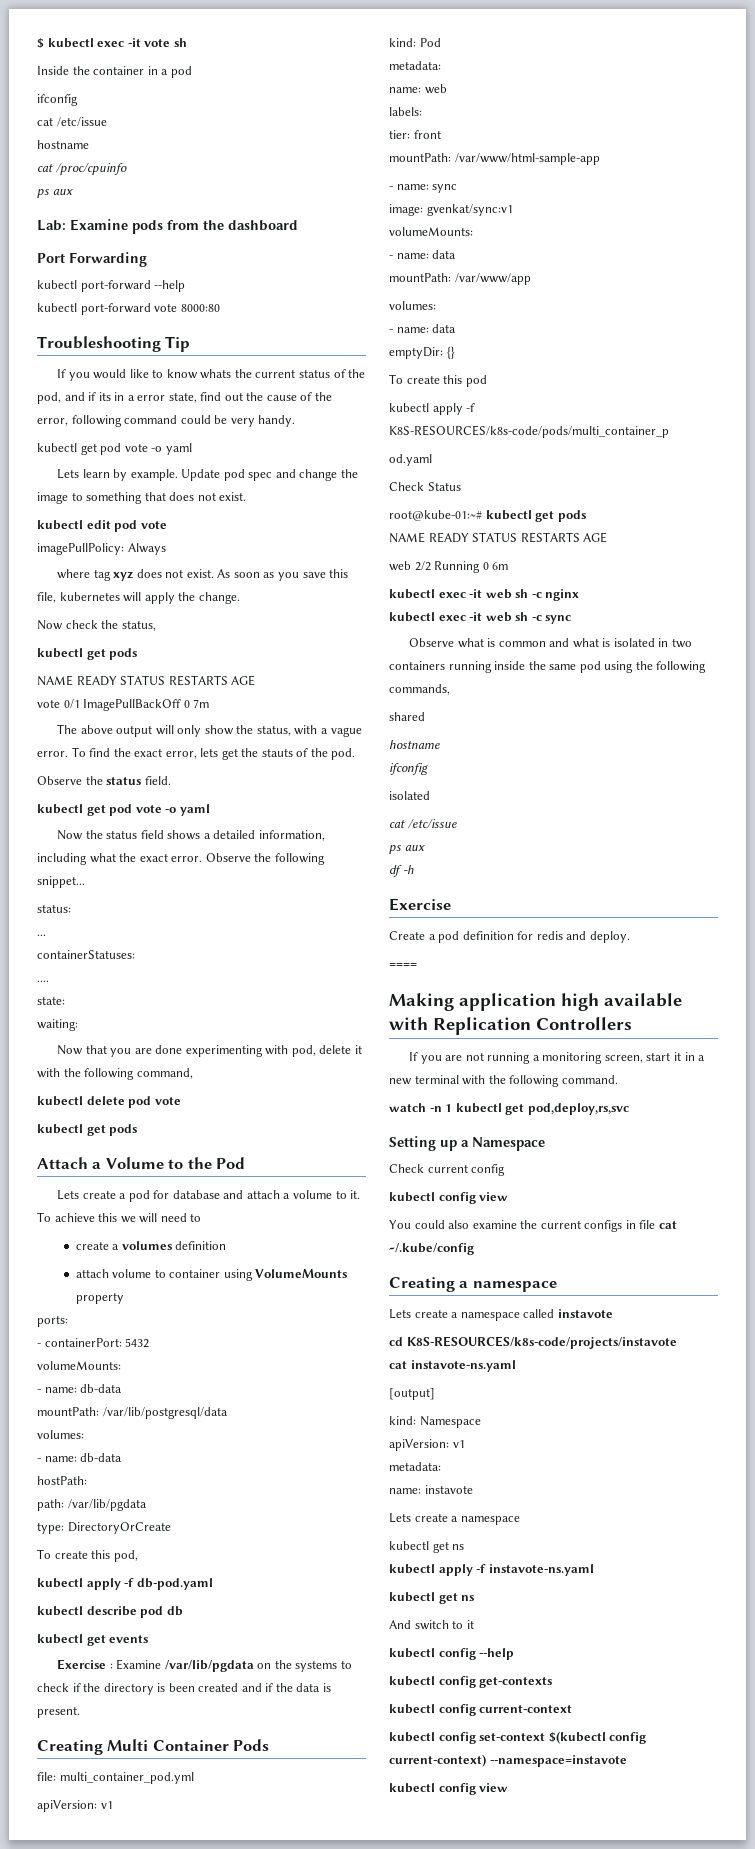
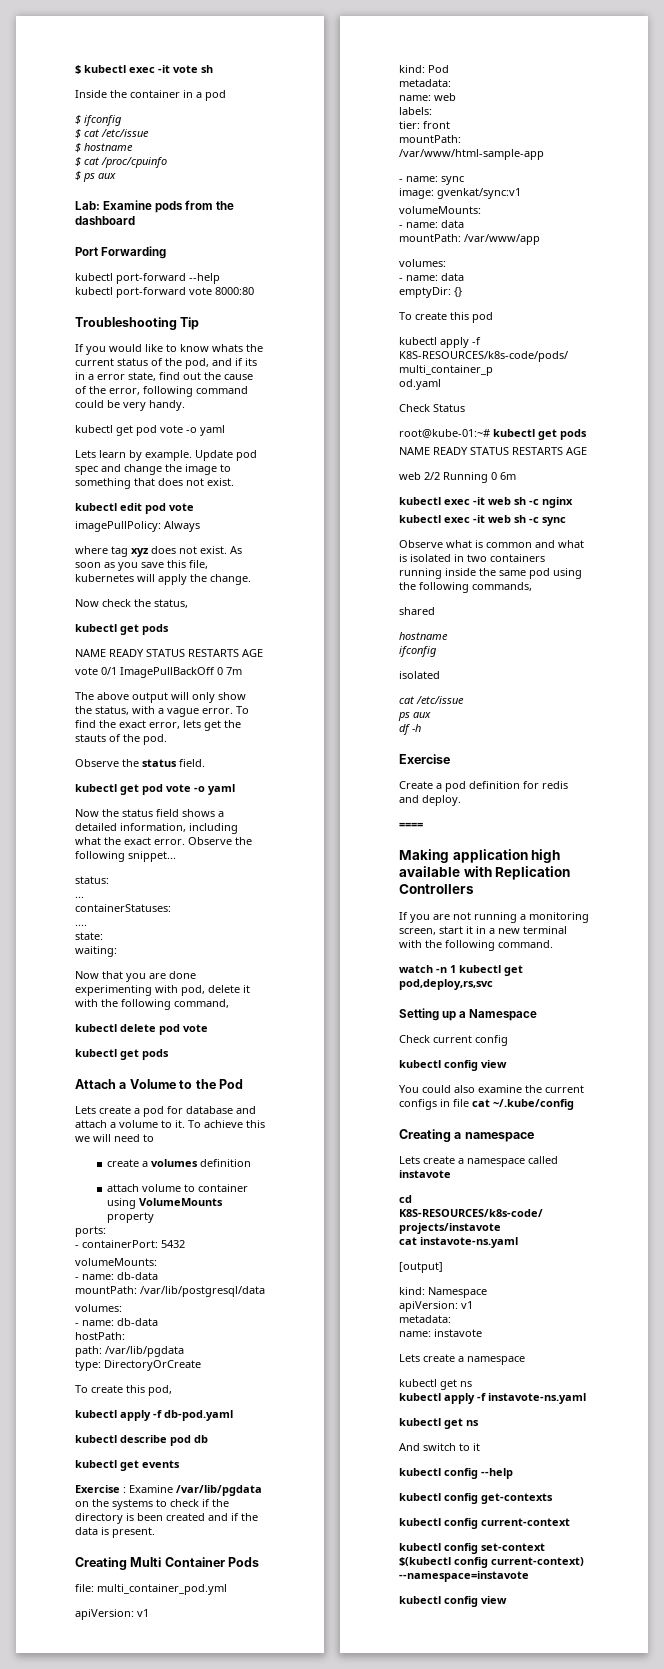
[37,94,78,106] [37,117,107,127] [37,140,89,149] ifconfig // cat /etc/issue // hostname // -> [75,115,122,126] [75,129,149,139] [75,143,133,153] [75,157,81,167] $ ifconfig // $ cat /etc/issue // $ hostname // $
(127, 169) none -> [75,171,81,181] $

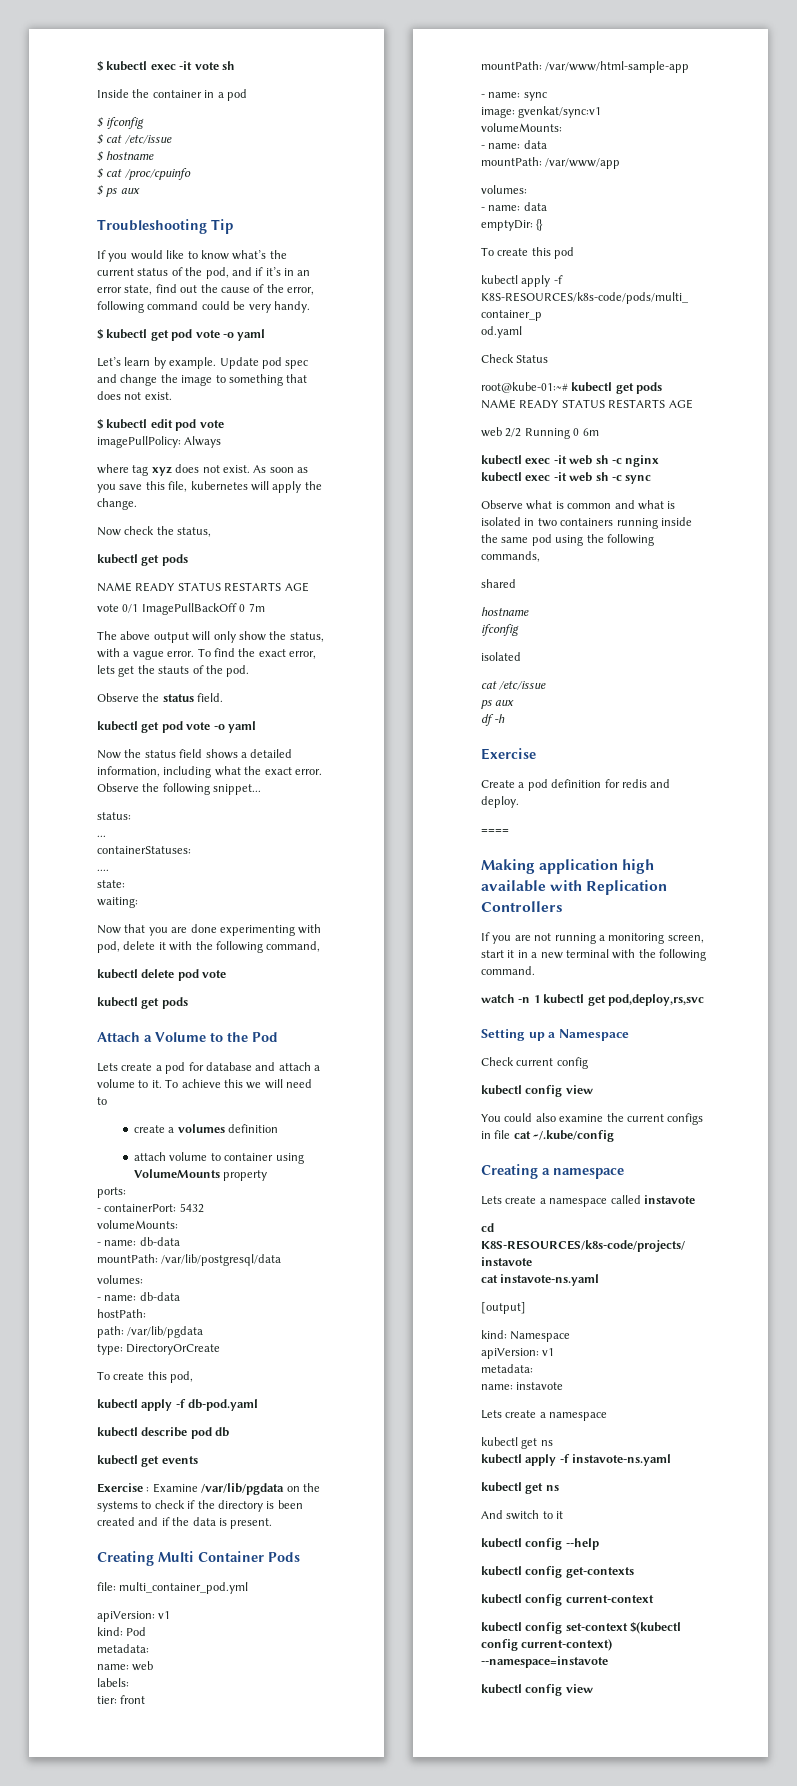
[75,200,235,213] [75,216,135,225] [75,246,167,259] [75,273,220,284] [75,287,254,298] // Lab: Examine pods from the dashboard // Port Forwarding // kubectl port-forward --help // kubectl port-forward vote 8000:80 -> (140, 191) none
[212,344,243,352] whats -> [232,250,267,260] what’s
[245,358,257,366] [75,372,94,380] its in a -> [265,267,311,276] it’s in an
[75,425,225,436] [75,450,96,458] kubectl get pod vote -o yaml // Lets -> [97,328,266,341] [97,357,121,367] $ kubectl get pod vote -o yaml // Let’s
(234, 482) none -> [97,418,103,430] $

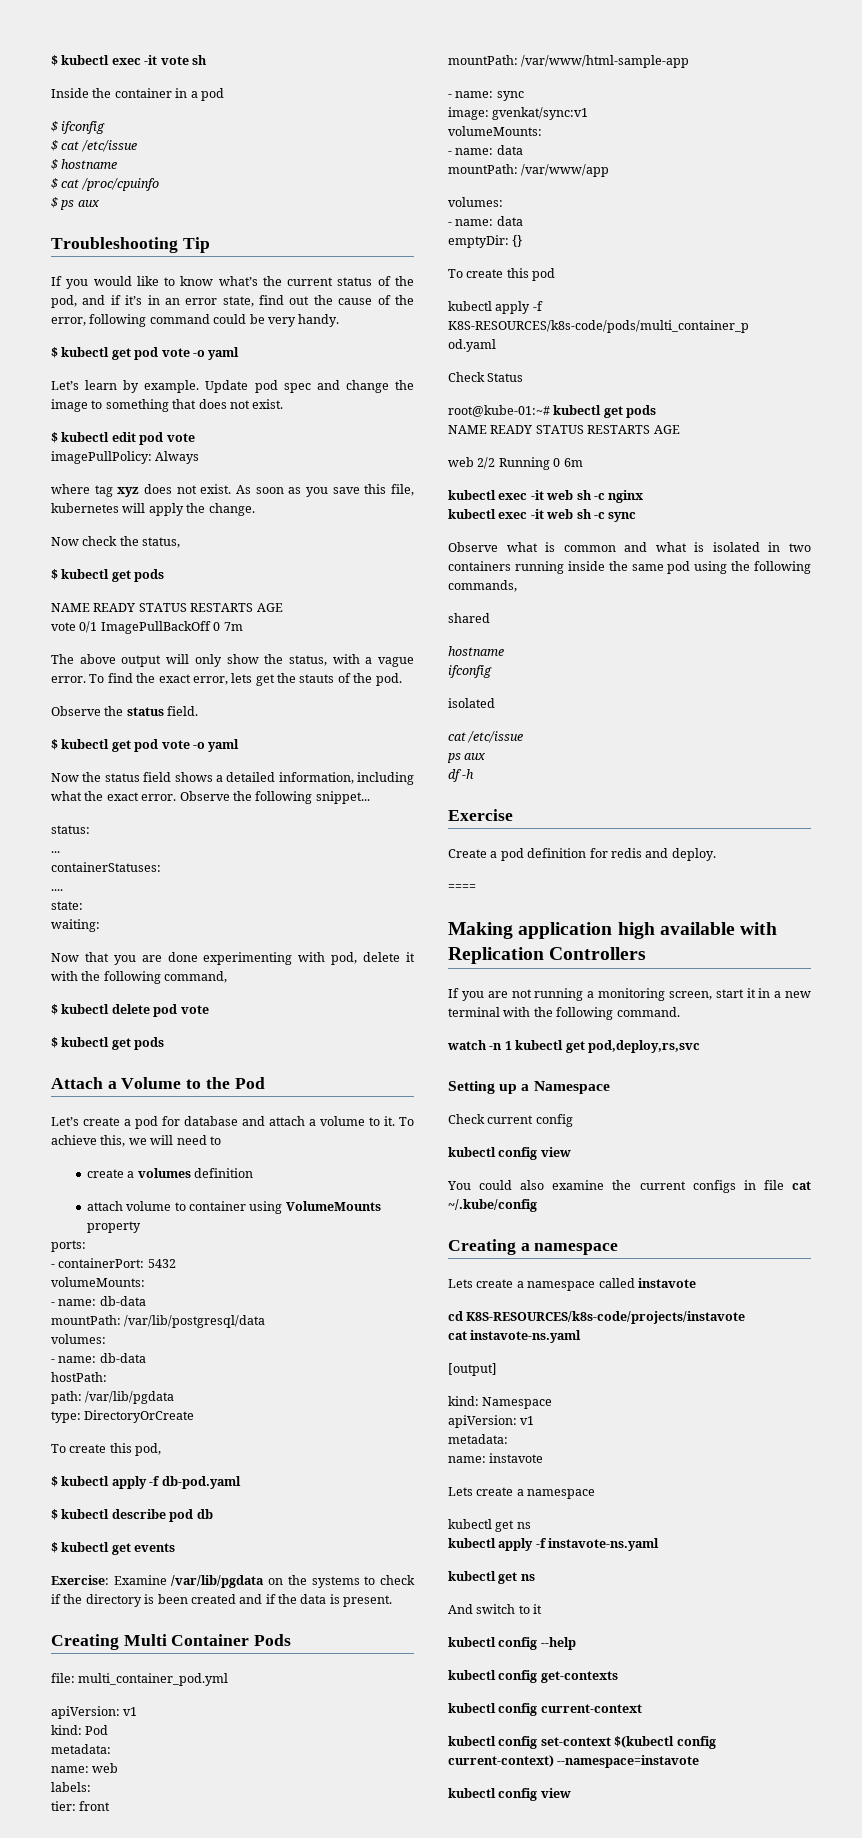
(212, 532) none -> [51,569,58,580] $
(224, 697) none -> [51,739,58,750] $
(321, 946) none -> [51,1004,58,1015] $
(227, 974) none -> [51,1037,58,1048] $
[97,1063,118,1072] Lets -> [51,1117,79,1126] Let’s
[223,1079,243,1088] this -> [100,1135,126,1147] this,
(194, 1377) none -> [51,1476,58,1487] $
(259, 1405) none -> [51,1509,58,1520] $
(230, 1432) none -> [51,1542,58,1553] $
[97,1483,150,1493] Exercise : -> [51,1575,109,1585] Exercise:

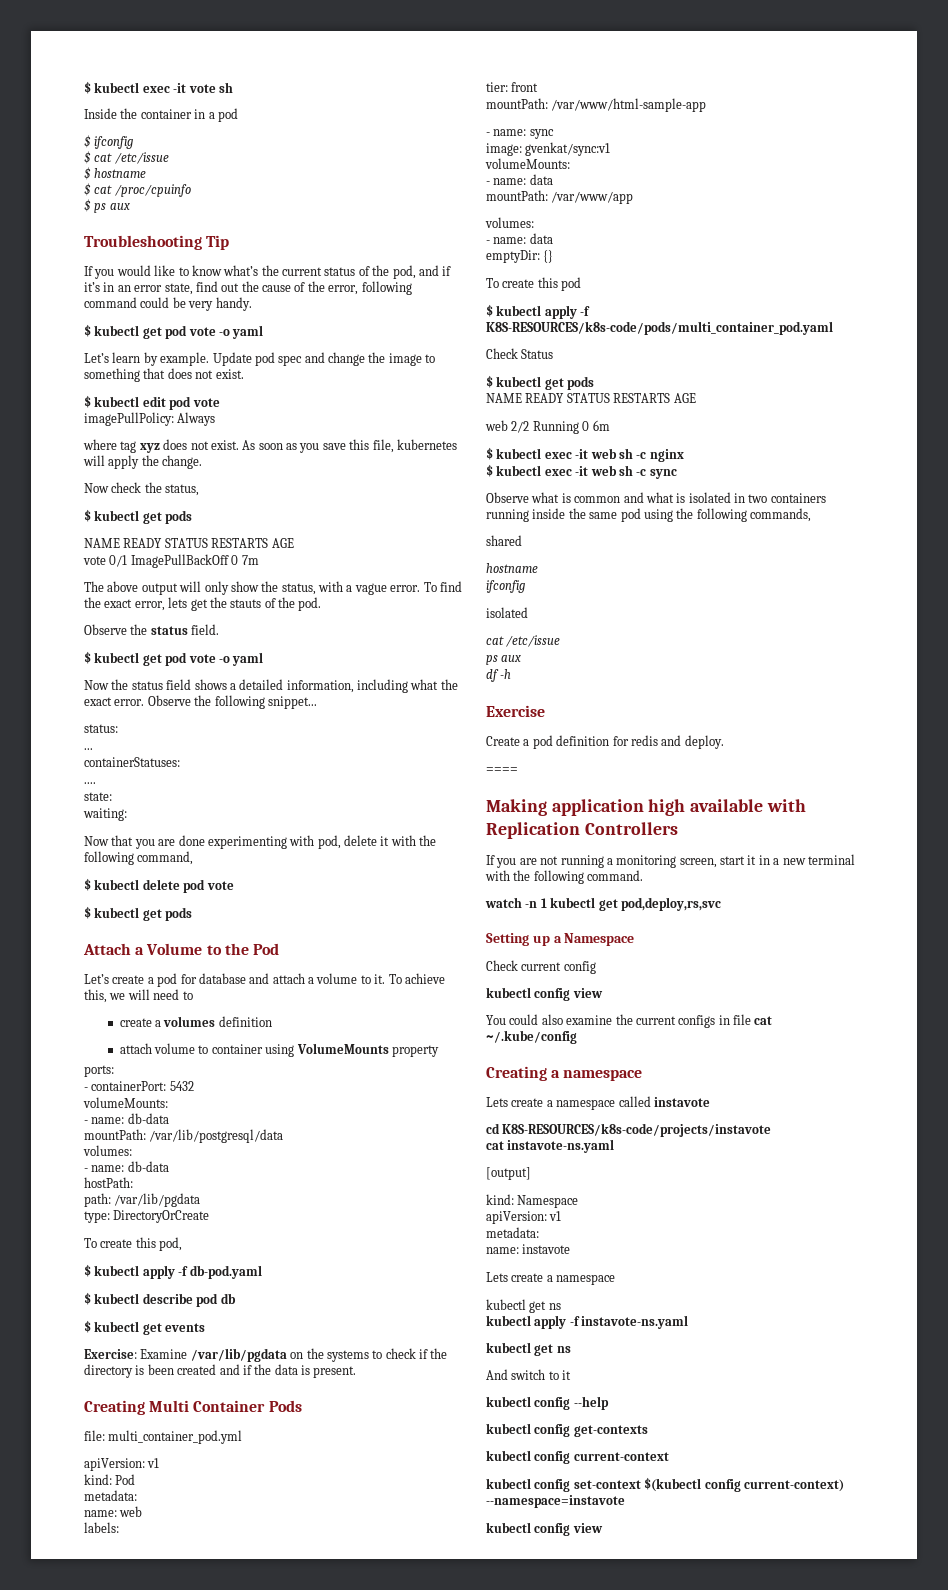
[448,301,543,314] [448,320,749,333] [448,339,496,352] kubectl apply -f K8S-RESOURCES/k8s-code/pods/multi_container_p // od.yaml -> [486,304,591,319] [486,321,833,335] $ kubectl apply -f K8S-RESOURCES/k8s-code/pods/multi_container_pod.yaml
[448,405,550,417] root@kube-01:~# -> [486,375,493,388] $
(583, 462) none -> [486,447,493,460] $
(644, 496) none -> [486,464,493,477] $

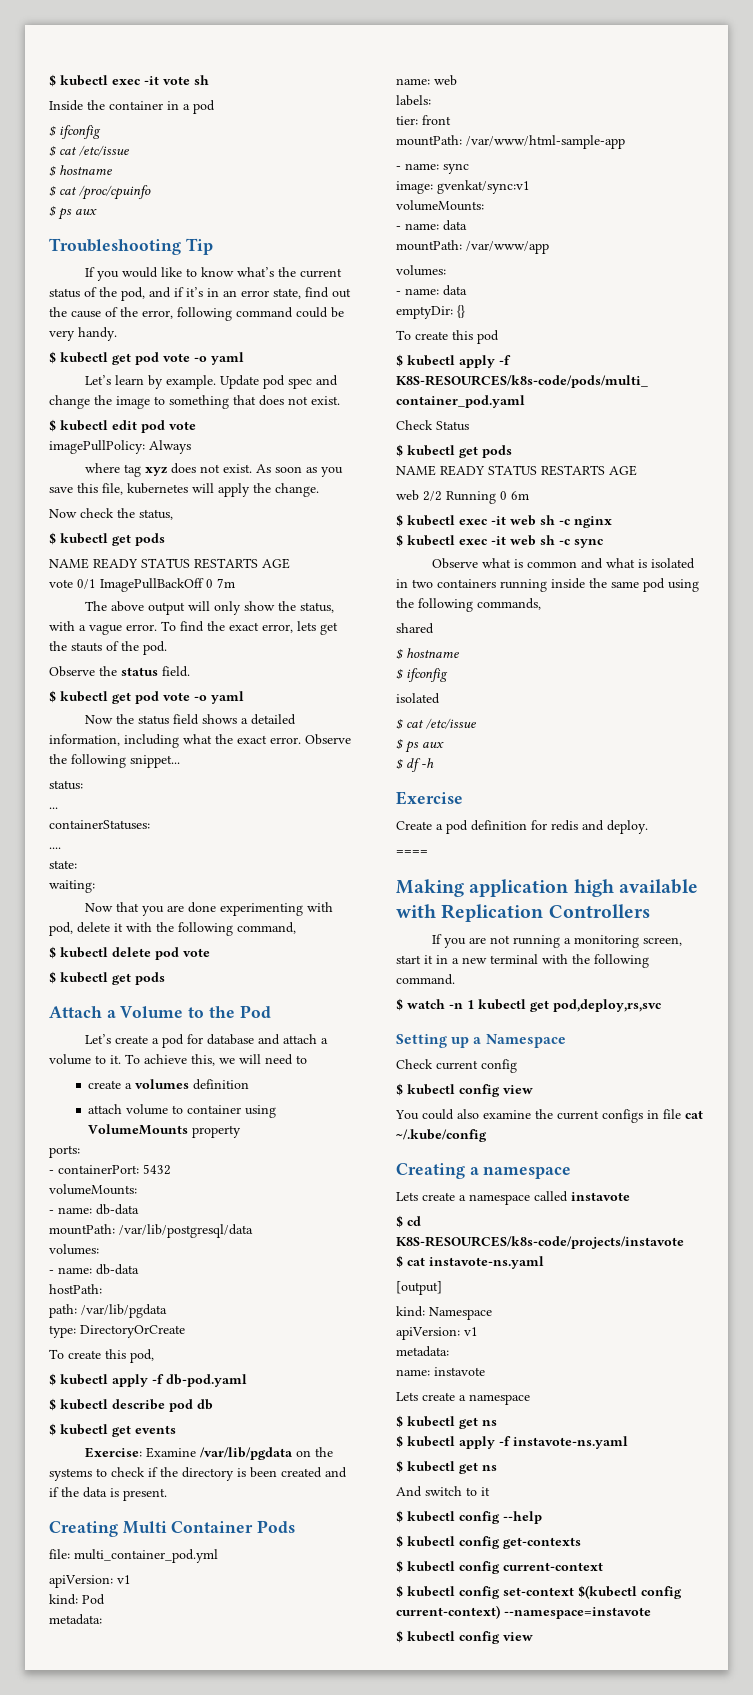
[486,563,538,573] hostname // -> [396,648,459,659] [396,669,403,679] $ hostname // $
[486,635,561,647] [486,655,522,665] cat /etc/issue // ps aux // -> [396,718,476,729] [396,739,444,753] [396,759,403,769] $ cat /etc/issue // $ ps aux // $
(644, 875) none -> [396,998,403,1011] $
(596, 967) none -> [396,1083,403,1096] $
(710, 1102) none -> [396,1215,403,1228] $
(772, 1130) none -> [396,1255,403,1268] $
[486,1299,561,1313] kubectl get ns // -> [396,1415,497,1429] [396,1435,403,1448] $ kubectl get ns // $
(689, 1322) none -> [396,1460,403,1473] $
(572, 1375) none -> [396,1510,403,1523] $
(609, 1403) none -> [396,1535,403,1548] $
(648, 1431) none -> [396,1560,403,1573] $
(669, 1456) none -> [396,1585,403,1598] $
(625, 1501) none -> [396,1630,403,1643] $

